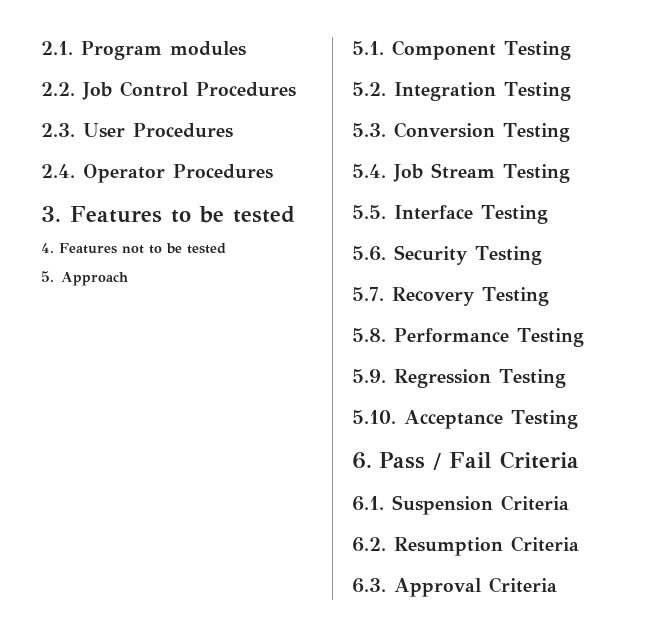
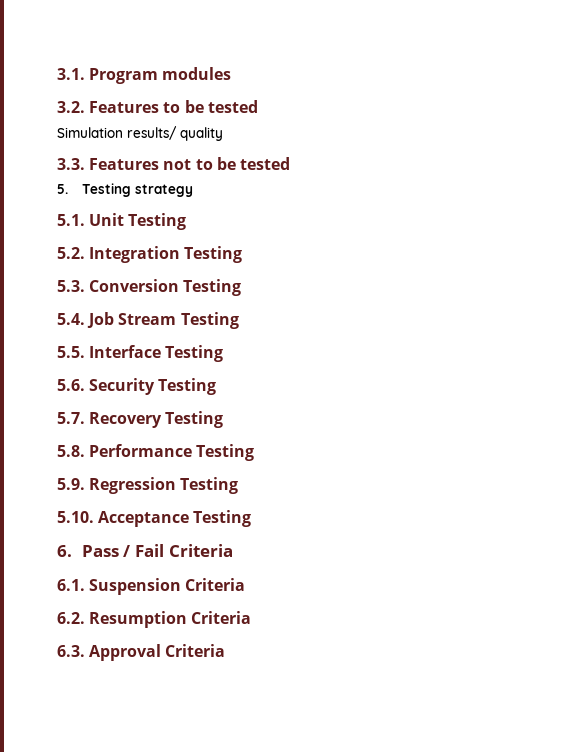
[41,41,73,55] 2.1. -> [57,68,85,80] 3.1.
[41,81,296,100] [41,123,233,138] [41,164,273,183] [41,206,61,222] 2.2. Job Control Procedures // 2.3. User Procedures // 2.4. Operator Procedures // 3. -> [57,101,85,113] 3.2.
[41,243,54,253] 4. -> [57,126,223,141] [57,158,85,170] Simulation results/ quality // 3.3.
[61,272,129,286] Approach -> [81,183,193,197] Testing strategy
[392,40,496,60] Component -> [89,213,125,226] Unit

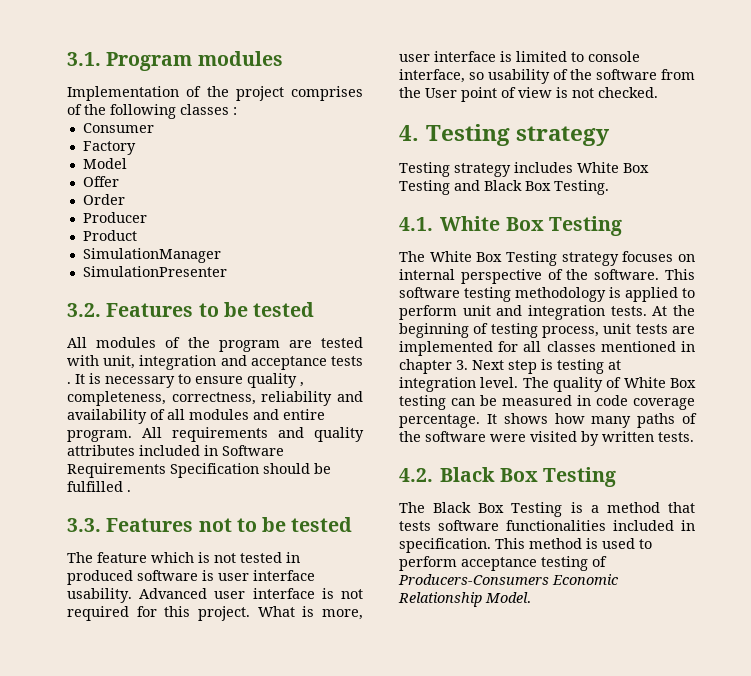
(232, 73) none -> [67,86,363,101] [67,104,237,119] [82,123,154,133] [82,141,136,155] [82,158,127,169] [82,176,119,187] [82,194,125,205] [82,212,147,223] [82,230,137,241] [82,248,221,263] [82,266,227,277] // Implementation of the project comprises of the following classes : // Consumer // Factory // Model // Offer // Order // Producer // Product // SimulationManager // SimulationPresenter
[57,126,223,141] Simulation results/ quality -> [67,337,363,352] [67,355,363,370] [67,373,304,388] [67,391,364,406] [67,409,325,424] [67,427,364,442] [67,445,284,456] [67,463,331,478] [67,481,131,492] All modules of the program are tested with unit, integration and acceptance tests . It is necessary to ensure quality , completeness, correctness, reliability and availability of all modules and entire program. All requirements and quality attributes included in Software Requirements Specification should be fulfilled .
[57,183,193,197] [57,213,187,230] [57,246,243,263] [57,279,242,296] [57,312,239,329] [57,345,224,362] [57,378,217,395] [57,411,224,428] [57,444,255,461] [57,477,239,494] [57,510,252,527] [57,544,233,557] [57,578,246,595] [57,611,252,628] [57,644,226,661] 5. Testing strategy // 5.1. Unit Testing // 5.2. Integration Testing // 5.3. Conversion Testing // 5.4. Job Stream Testing // 5.5. Interface Testing // 5.6. Security Testing // 5.7. Recovery Testing // 5.8. Performance Testing // 5.9. Regression Testing // 5.10. Acceptance Testing // 6. Pass / Fail Criteria // 6.1. Suspension Criteria // 6.2. Resumption Criteria // 6.3. Approval Criteria -> [67,552,300,563] [67,570,315,585] [67,588,363,603] [67,606,363,621] [399,51,640,62] [399,69,695,84] [399,87,658,102] [399,124,611,146] [399,162,649,177] [399,180,609,195] [399,216,622,236] [399,251,695,266] [399,269,695,284] [399,287,695,302] [399,305,695,320] [399,323,695,338] [399,341,695,356] [399,359,621,374] [399,377,696,392] [399,395,695,410] [399,413,697,428] [399,431,694,446] [399,467,616,487] [399,502,695,517] [399,520,695,531] [399,538,652,553] [399,556,607,571] [398,574,619,585] [398,592,531,607] The feature which is not tested in produced software is user interface usability. Advanced user interface is not required for this project. What is more, user interface is limited to console interface, so usability of the software from the User point of view is not checked. // 4. Testing strategy // Testing strategy includes White Box Testing and Black Box Testing. // 4.1. White Box Testing // The White Box Testing strategy focuses on internal perspective of the software. This software testing methodology is applied to perform unit and integration tests. At the beginning of testing process, unit tests are implemented for all classes mentioned in chapter 3. Next step is testing at integration level. The quality of White Box testing can be measured in code coverage percentage. It shows how many paths of the software were visited by written tests. // 4.2. Black Box Testing // The Black Box Testing is a method that tests software functionalities included in specification. This method is used to perform acceptance testing of Producers-Consumers Economic Relationship Model.

